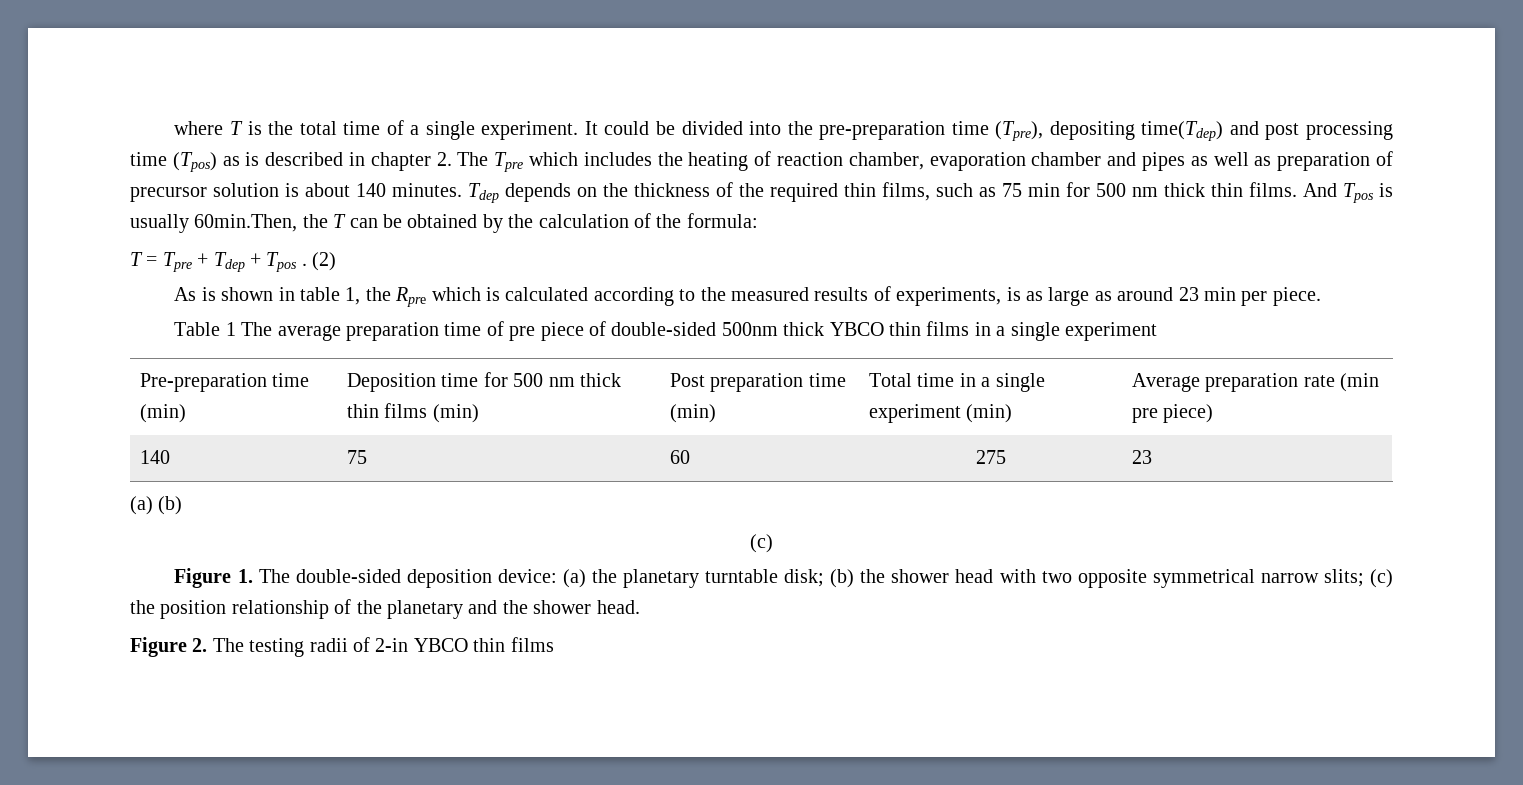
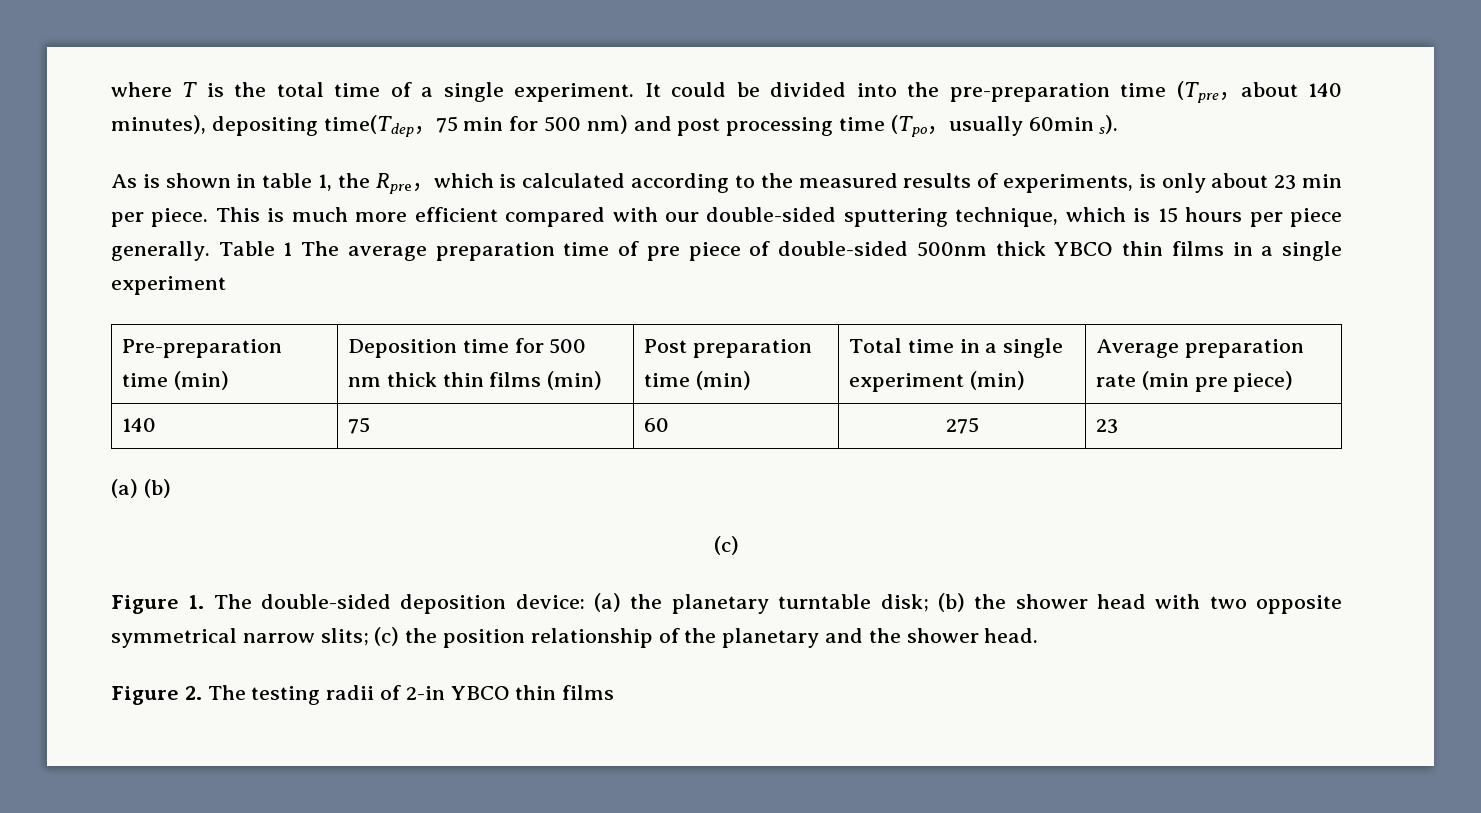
[995,121,1393,141] [130,151,1393,172] [130,182,1393,203] [130,213,758,233] [130,252,337,272] (Tpre), depositing time(Tdep) and post processing time (Tpos) as is described in chapter 2. The Tpre which includes the heating of reaction chamber, evaporation chamber and pipes as well as preparation of precursor solution is about 140 minutes. Tdep depends on the thickness of the required thin films, such as 75 min for 500 nm thick thin films. And Tpos is usually 60min.Then, the T can be obtained by the calculation of the formula: // T = Tpre + Tdep + Tpos . (2) -> [1176,81,1342,103] [111,115,1119,137] (Tpre，about 140 minutes), depositing time(Tdep，75 min for 500 nm) and post processing time (Tpo，usually 60min s).
(427, 297) none -> [411,183,434,192] ，
[1026,287,1174,306] as large as around -> [1161,173,1269,193] only about
(1321, 296) // -> [215,207,1342,227] [111,241,210,261] This is much more efficient compared with our double-sided sputtering technique, which is 15 hours per piece generally.

